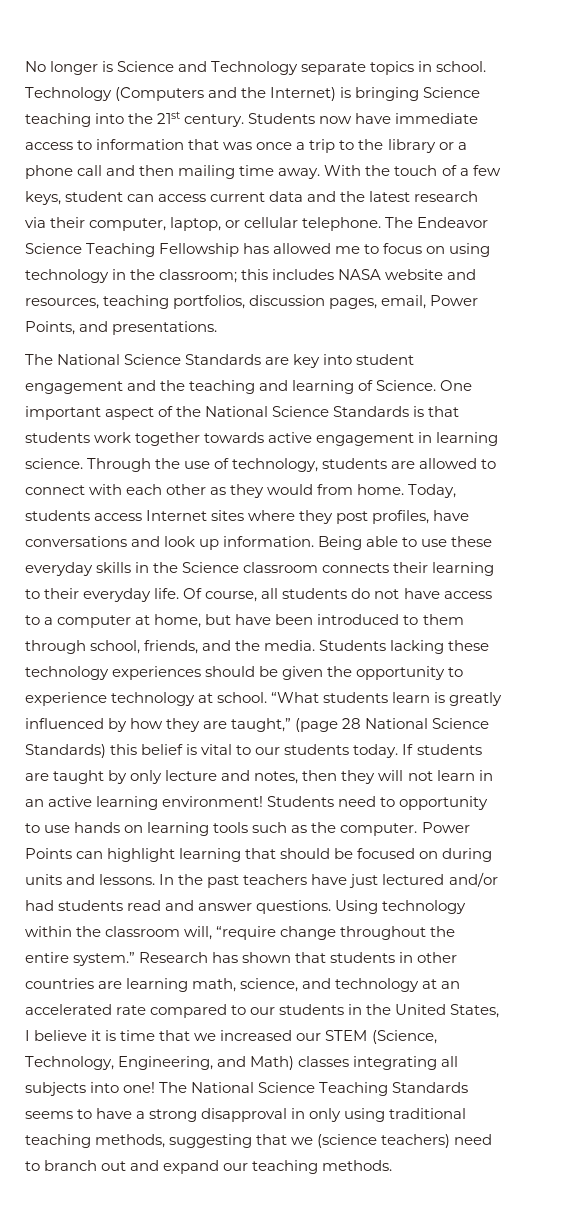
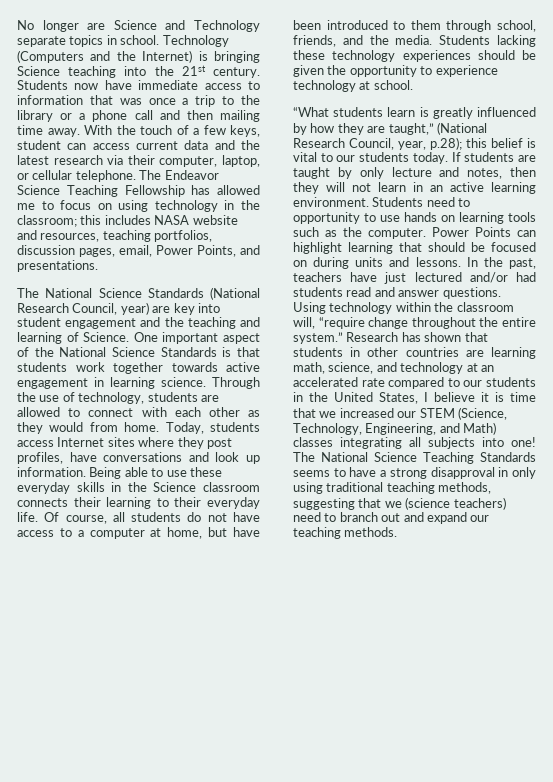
[102,61,114,72] is -> [87,23,106,30] are
(262, 359) none -> [210,287,260,300] [17,302,149,315] (National Research Council, year)
(268, 697) none -> (413, 85) //
[295,718,490,732] [25,744,106,758] (page 28 National Science Standards) -> [436,122,487,135] [293,137,462,150] (National Research Council, year, p.28);
[162,796,264,807] environment! -> [293,197,369,207] environment.
[207,875,240,888] past -> [509,258,536,269] past,

